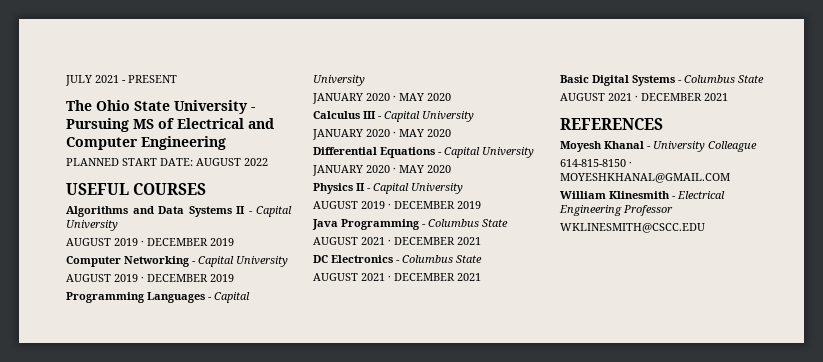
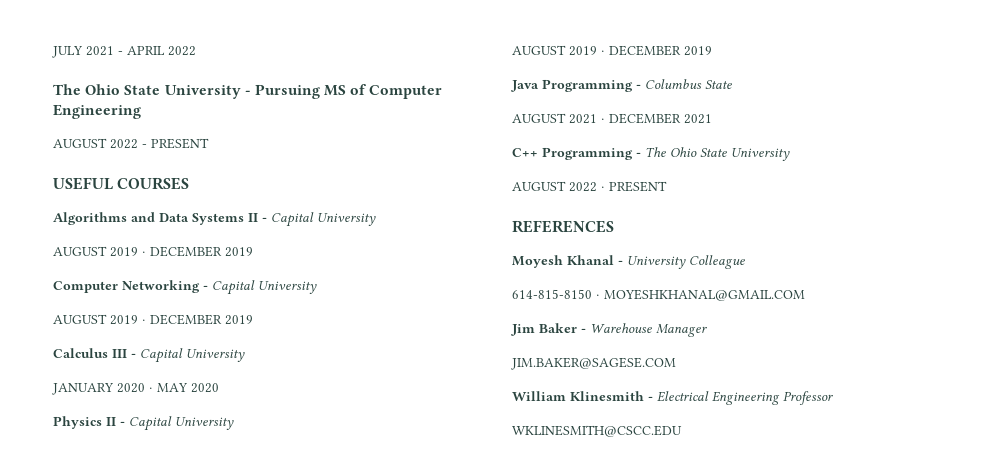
[128,75,177,83] PRESENT -> [127,46,196,56] APRIL 2022
[177,118,274,129] Electrical and -> (367, 89) none
[66,158,268,166] PLANNED START DATE: AUGUST 2022 -> [53,138,209,149] AUGUST 2022 - PRESENT
[66,292,250,303] [313,75,365,86] [312,93,451,104] // Programming Languages - Capital University // JANUARY 2020 · MAY 2020 -> (253, 320) none
[313,147,534,158] [312,165,451,176] // Differential Equations - Capital University // JANUARY 2020 · MAY 2020 -> (219, 388) none
[313,255,482,263] [313,273,481,281] [560,75,764,86] [560,93,728,101] DC Electronics - Columbus State // AUGUST 2021 · DECEMBER 2021 // Basic Digital Systems - Columbus State // AUGUST 2021 · DECEMBER 2021 -> [512,147,790,161] [512,181,667,192] C++ Programming - The Ohio State University // AUGUST 2022 · PRESENT
(730, 178) none -> [511,323,707,337] [511,357,676,370] // Jim Baker - Warehouse Manager // JIM.BAKER@SAGESE.COM

